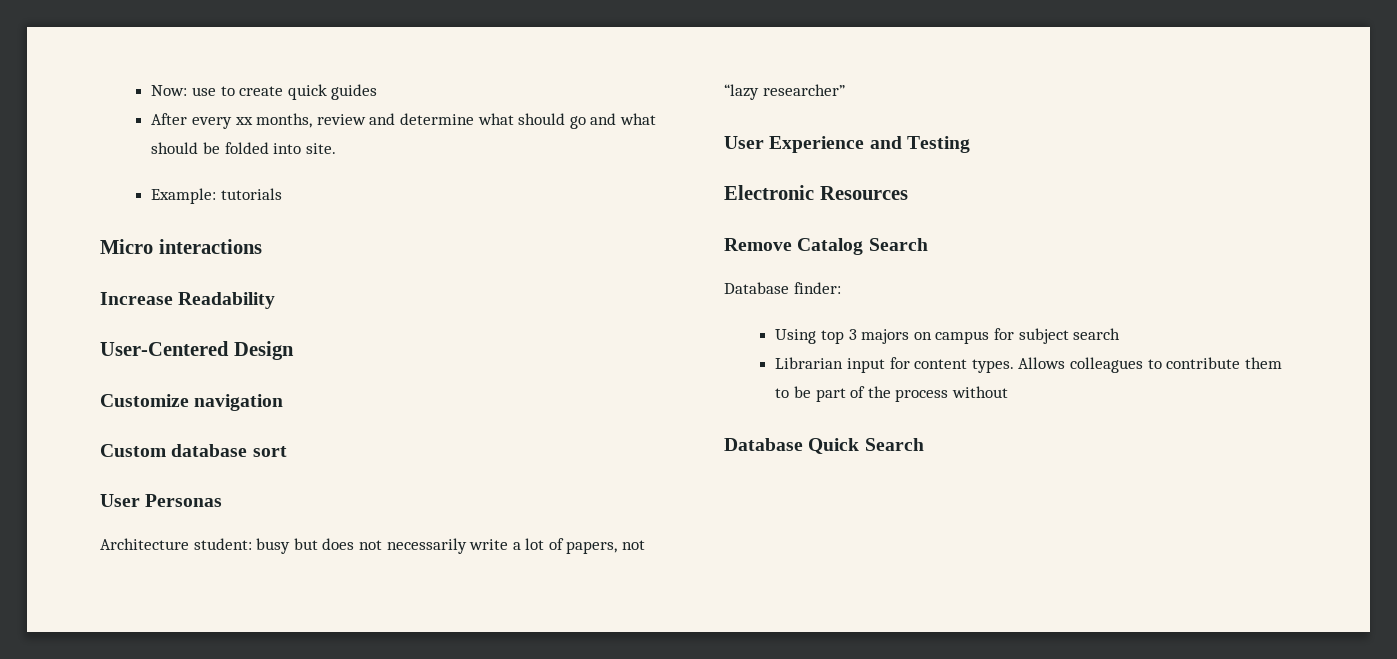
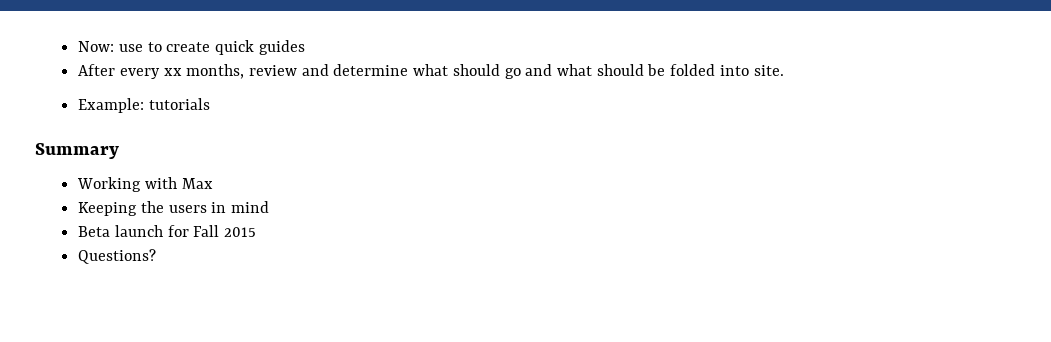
[100,239,262,254] [100,292,276,309] [100,341,294,360] [100,394,284,411] [100,444,287,457] [100,494,223,507] [100,538,646,554] [724,84,845,100] [724,136,970,153] [724,185,908,200] [724,238,928,255] [724,282,841,294] [775,328,1121,344] [775,357,1282,373] [775,386,1008,402] [724,438,924,454] Micro interactions // Increase Readability // User-Centered Design // Customize navigation // Custom database sort // User Personas // Architecture student: busy but does not necessarily write a lot of papers, not “lazy researcher” // User Experience and Testing // Electronic Resources // Remove Catalog Search // Database finder: // Using top 3 majors on campus for subject search // Librarian input for content types. Allows colleagues to contribute them to be part of the process without // Database Quick Search -> [35,143,119,159] [77,177,213,192] [78,201,269,216] [78,225,256,237] [78,249,157,264] Summary // Working with Max // Keeping the users in mind // Beta launch for Fall 2015 // Questions?

